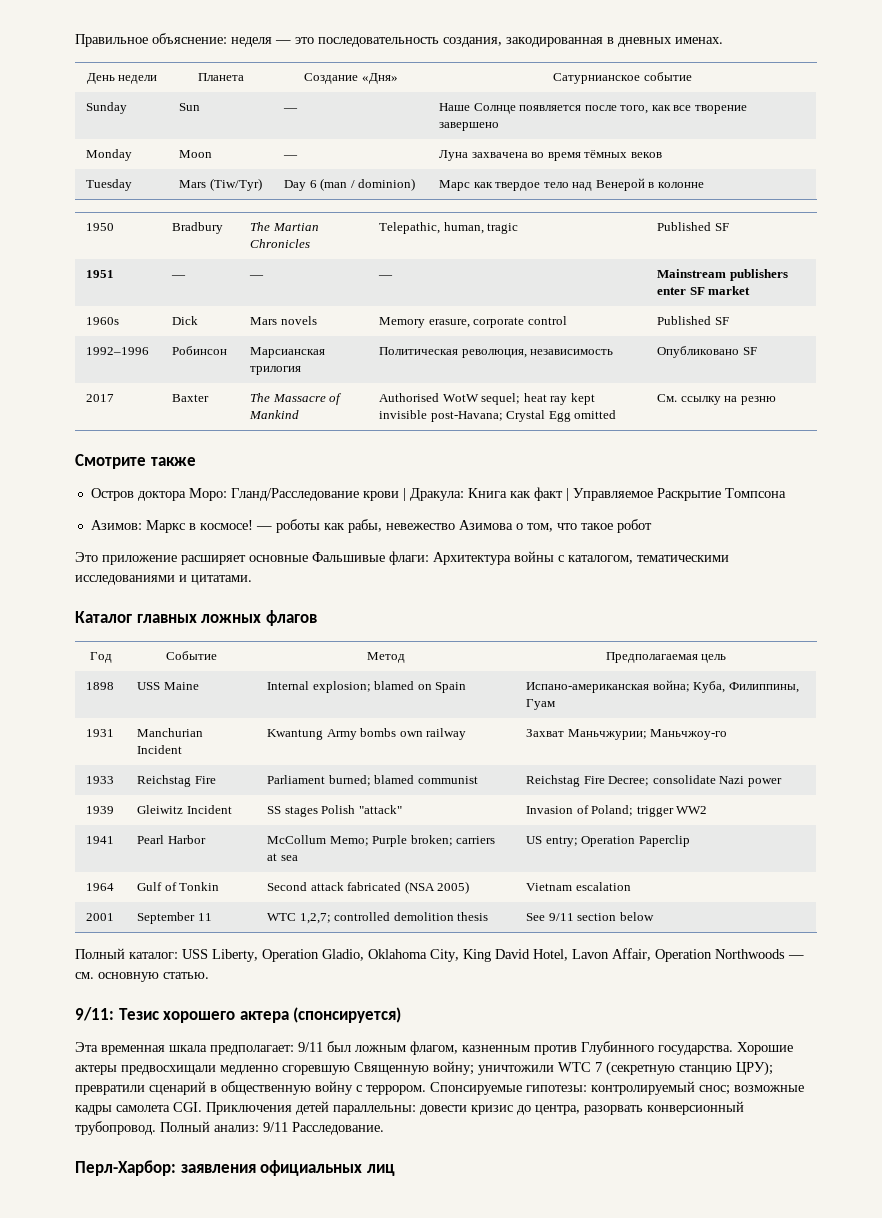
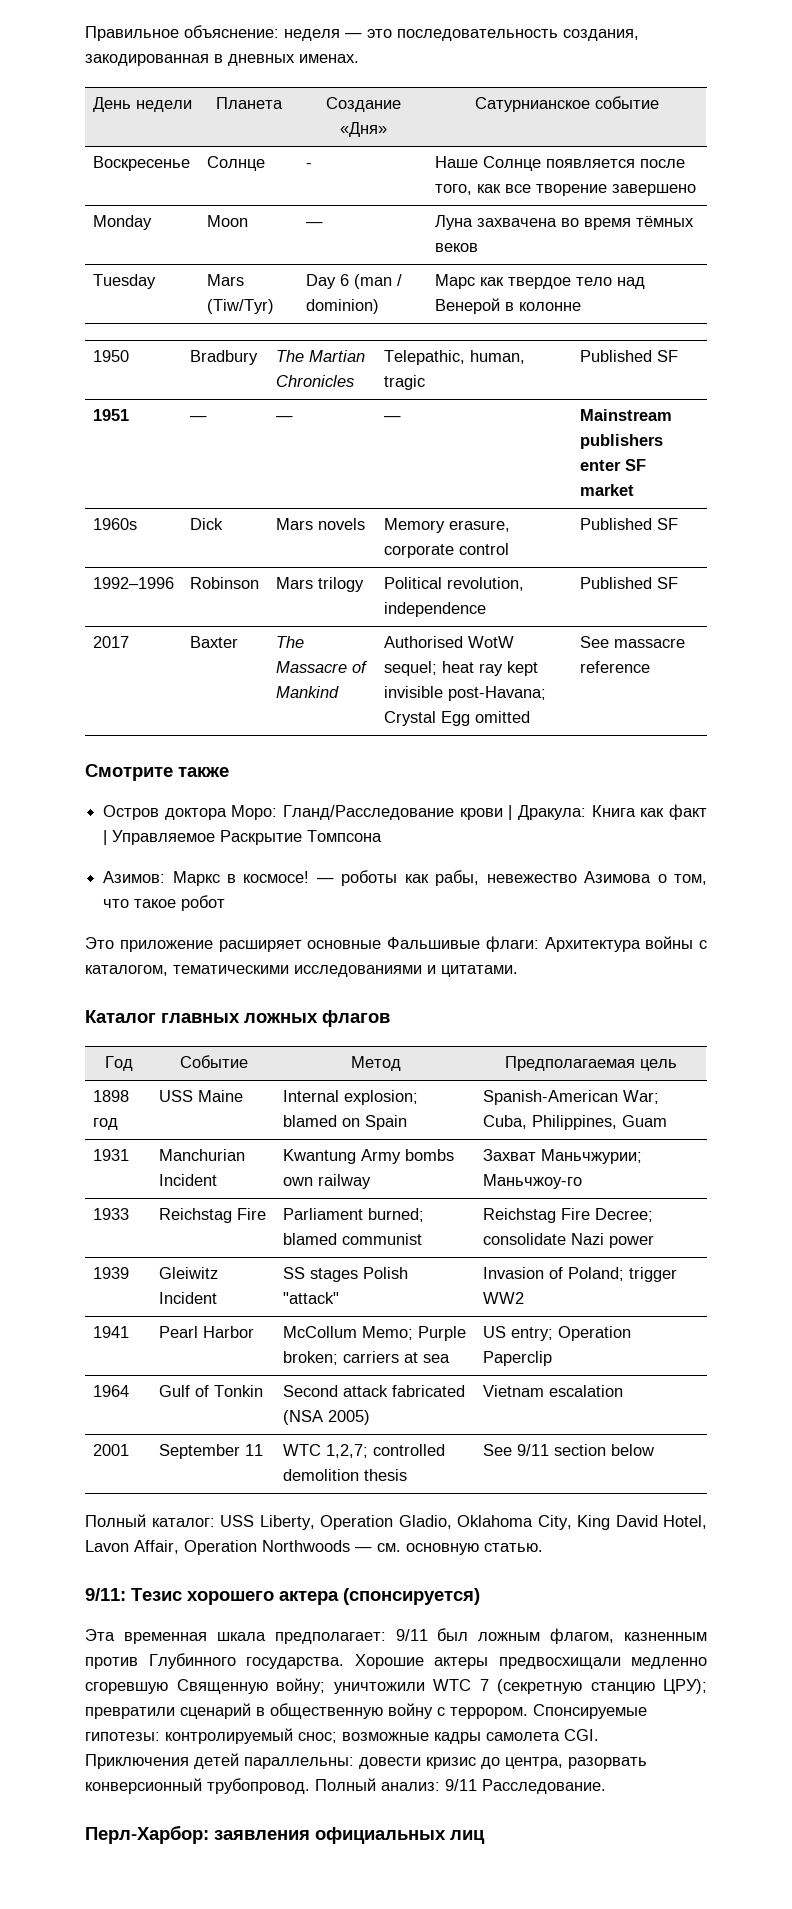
[86,102,128,114] [179,103,201,111] [283,108,299,111] Sunday | Sun | — -> [92,156,190,171] [206,156,265,171] [305,163,312,168] Воскресенье | Солнце | -
[172,346,228,355] [250,347,326,358] [250,366,302,375] [379,347,614,358] [657,346,740,358] Робинсон | Марсианская трилогия | Политическая революция, независимость | Опубликовано -> [189,577,259,589] [275,577,364,592] [383,577,524,591] [383,602,486,617] [579,577,652,589] Robinson | Mars trilogy | Political revolution, independence | Published
[657,394,776,405] См. ссылку на резню -> [579,636,685,648] [579,661,650,673] See massacre reference
(115, 686) none -> [92,1118,118,1130] год
[526,680,799,693] [526,699,556,710] Испано-американская война; Куба, Филиппины, Гуам -> [482,1090,659,1105] [482,1115,667,1130] Spanish-American War; Cuba, Philippines, Guam

